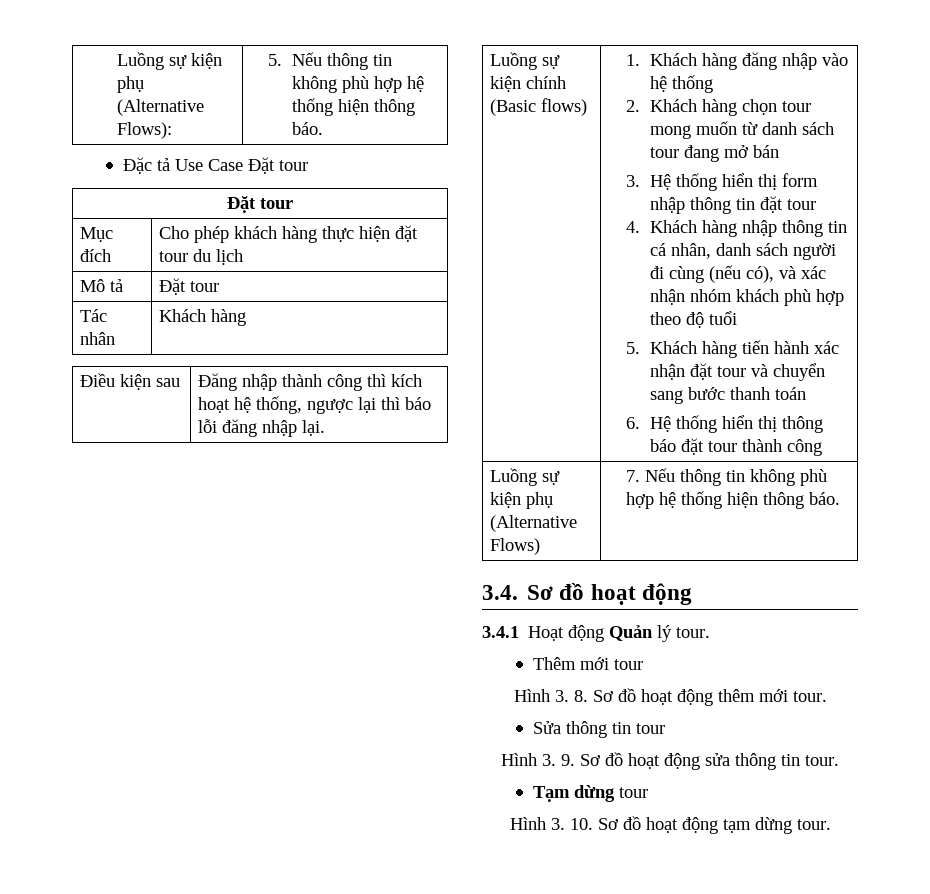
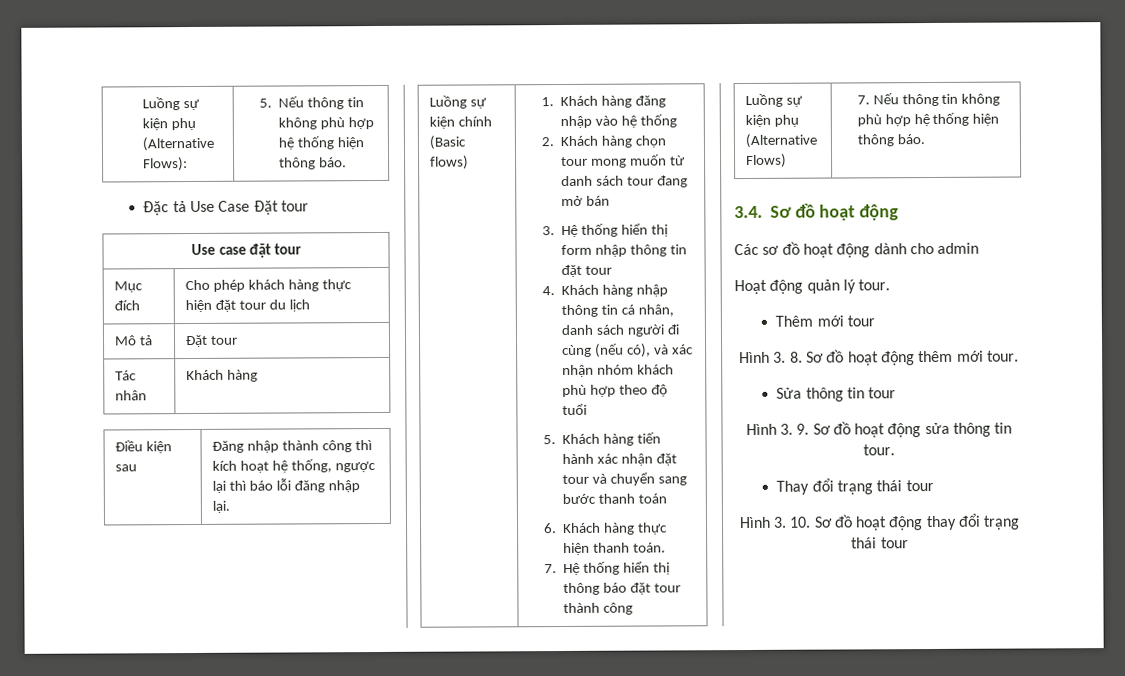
[227,196,256,213] Đặt -> [190,243,272,258] Use case đặt
(641, 423) none -> [562,522,668,535] [562,542,666,556] [543,564,557,574] Khách hàng thực hiện thanh toán. // 7.
[482,626,519,638] 3.4.1 -> [734,241,980,258] Các sơ đồ hoạt động dành cho admin //
[609,625,654,641] Quản -> [806,279,840,294] quản
[532,785,615,802] Tạm dừng -> [776,478,903,495] Thay đổi trạng thái
[722,817,831,834] tạm dừng tour. -> [925,513,1021,531] [851,537,909,549] thay đổi trạng thái tour

